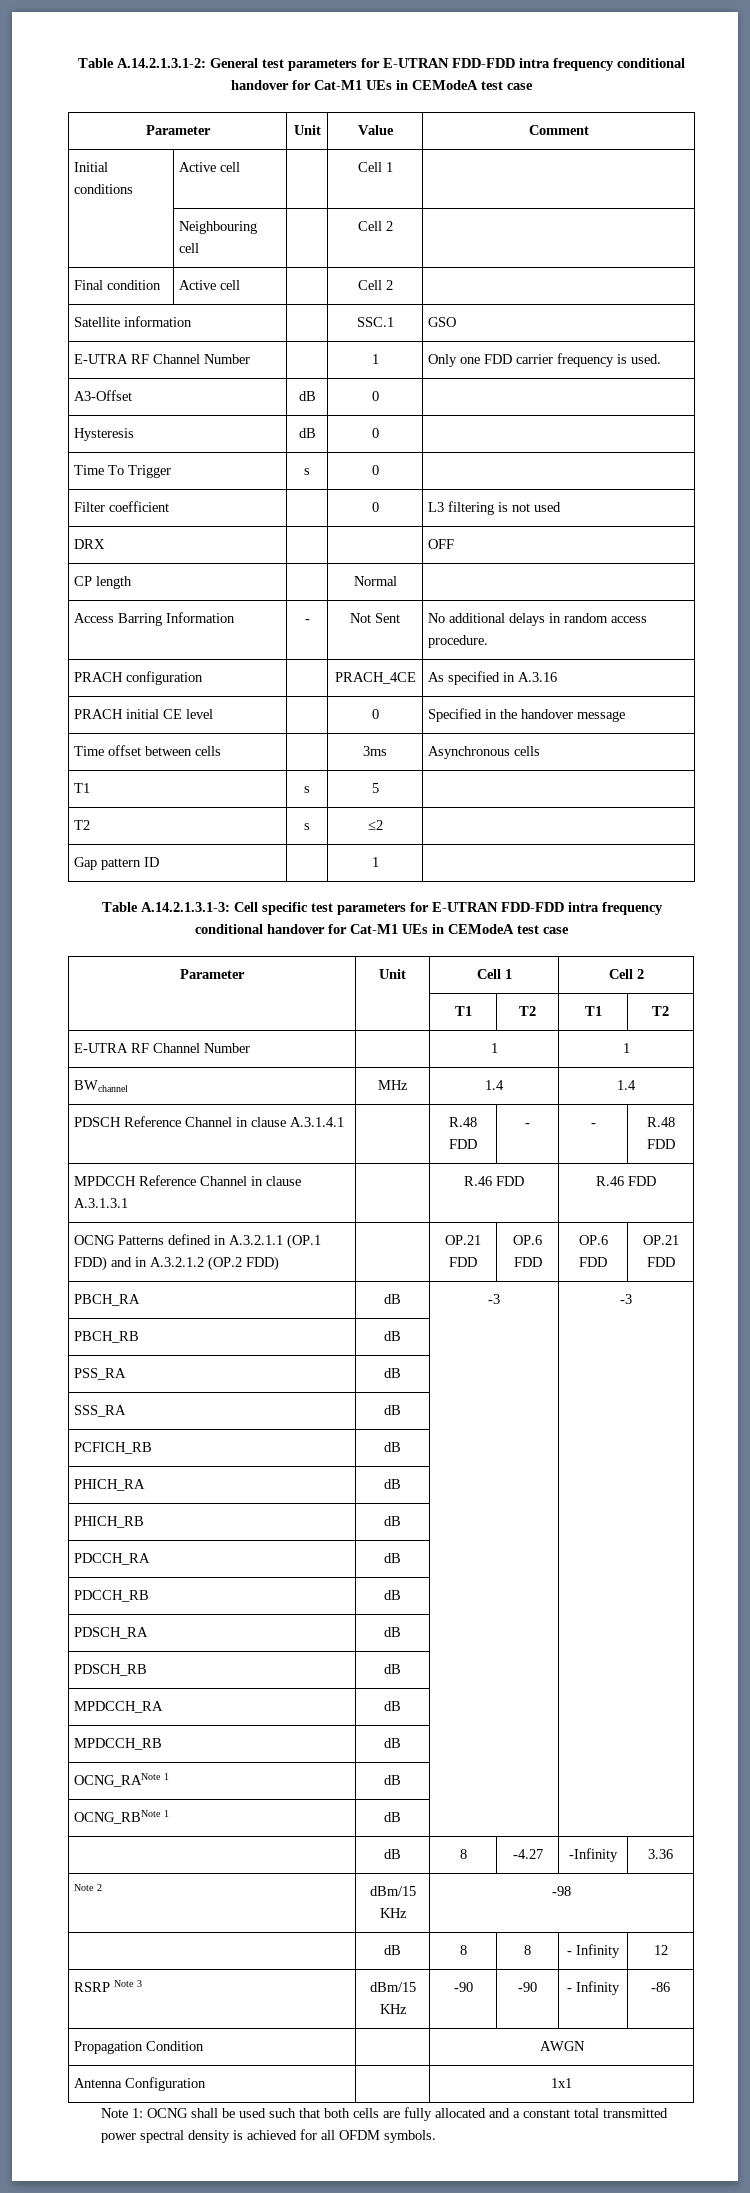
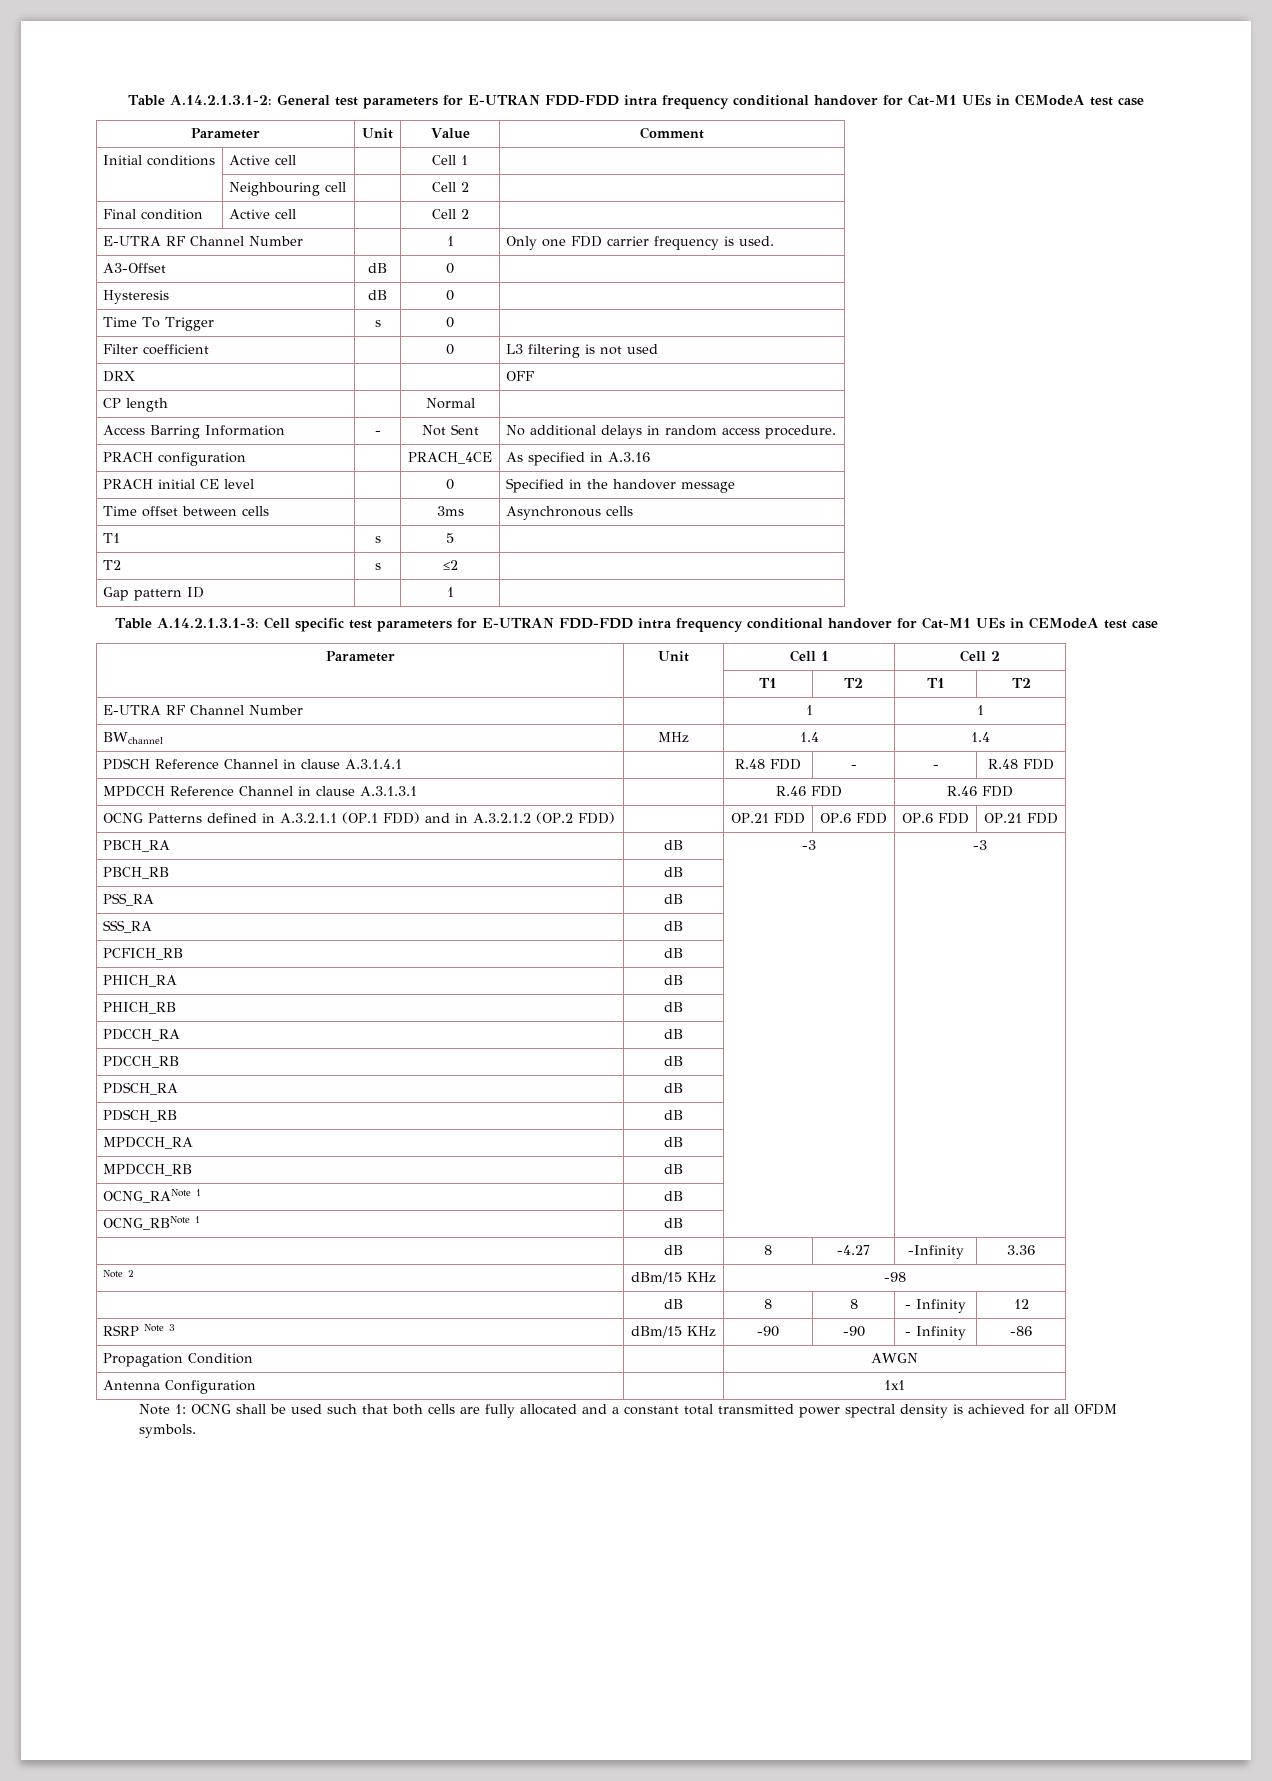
[74,316,193,327] [356,317,394,327] [428,317,457,327] // Satellite information | | SSC.1 | GSO -> (469, 214) none

